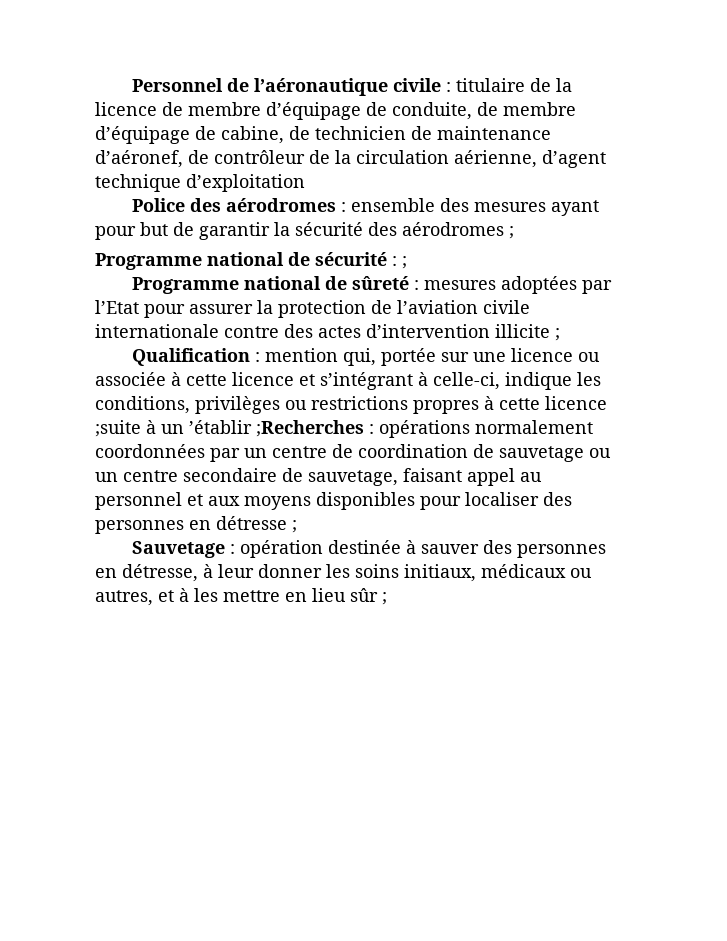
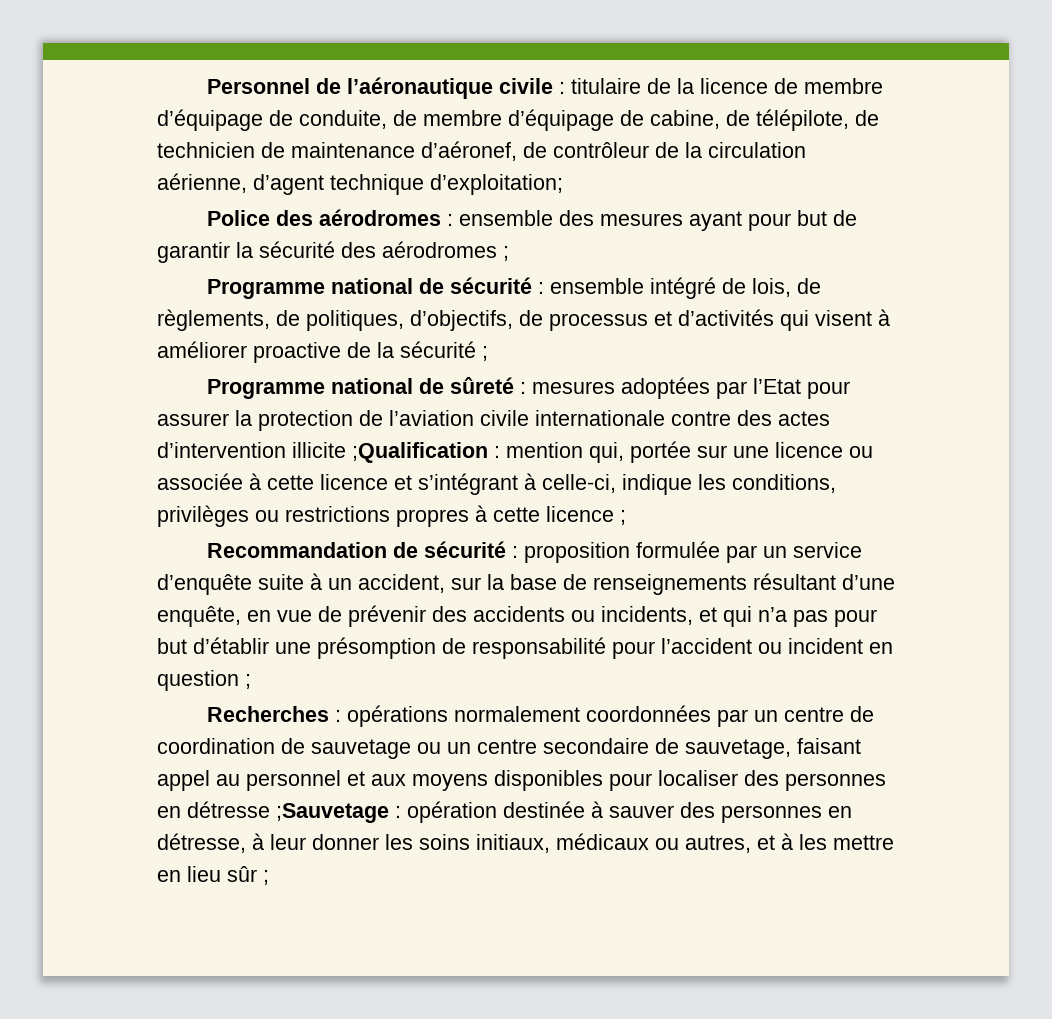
(310, 133) none -> [756,109,879,131] télépilote, de
[186,174,305,192] d’exploitation -> [430,174,563,195] d’exploitation;
(397, 261) none -> [549,277,821,299] [157,309,890,331] [157,341,476,363] ensemble intégré de lois, de règlements, de politiques, d’objectifs, de processus et d’activités qui visent à améliorer proactive de la sécurité
[555,328,560,341] [131,348,250,366] ; // Qualification -> [352,442,488,463] ;Qualification
[95,420,364,437] ;suite à un ’établir ;Recherches -> [620,510,626,525] [206,541,862,563] [157,573,895,595] [157,605,877,627] [157,637,893,659] [157,670,251,691] [206,706,329,722] ; // Recommandation de sécurité : proposition formulée par un service d’enquête suite à un accident, sur la base de renseignements résultant d’une enquête, en vue de prévenir des accidents ou incidents, et qui n’a pas pour but d’établir une présomption de responsabilité pour l’accident ou incident en question ; // Recherches
[292,520,297,533] [131,541,225,558] ; // Sauvetage -> [276,803,389,823] ;Sauvetage

